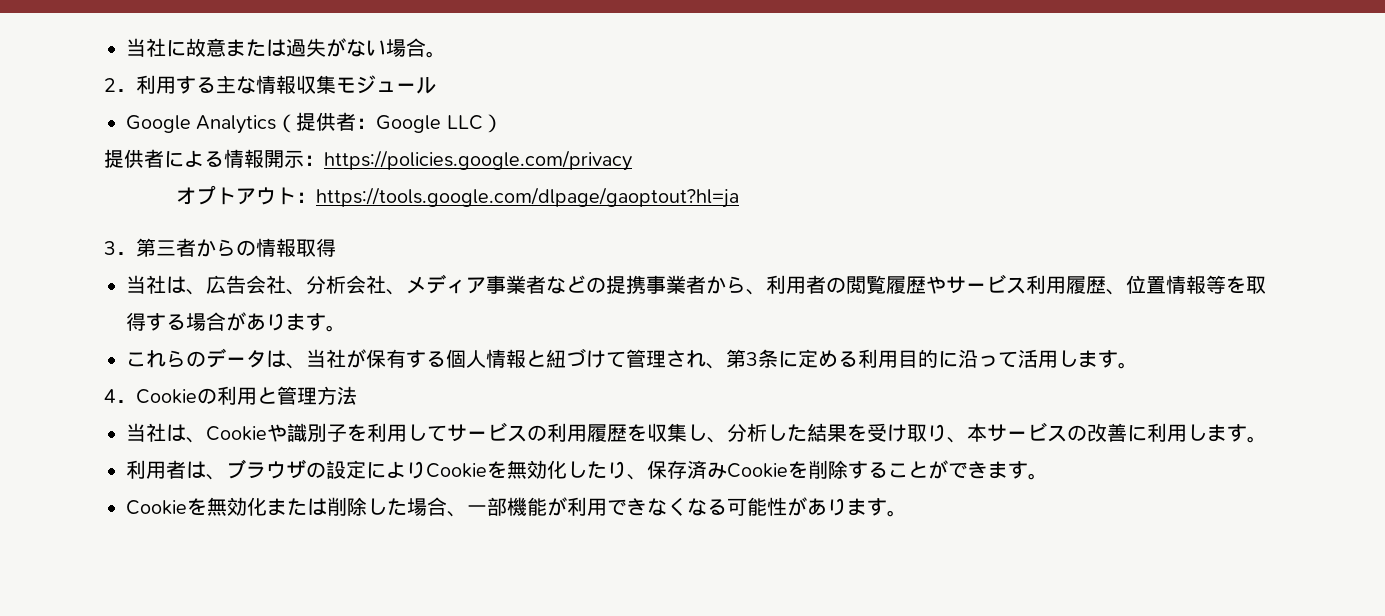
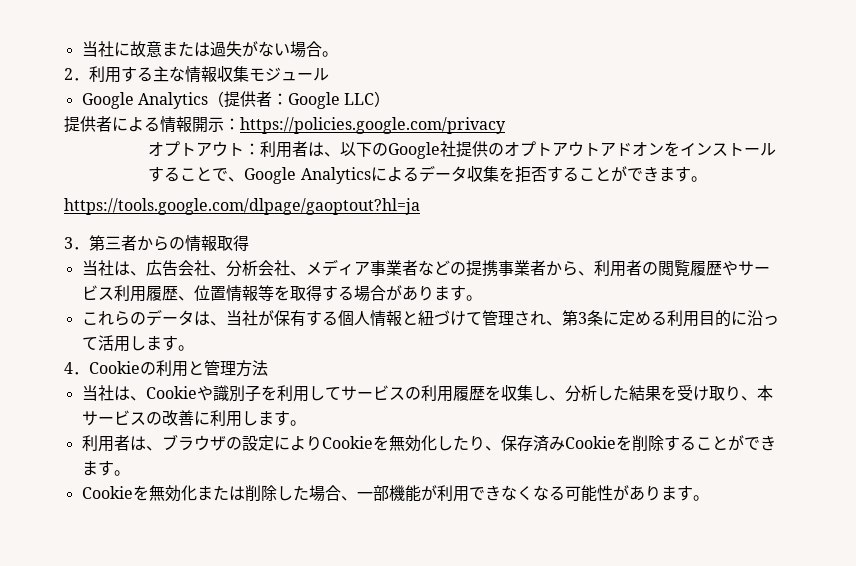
(317, 197) none -> [260,141,777,159] [148,165,707,184] 利用者は、以下のGoogle社提供のオプトアウトアドオンをインストールすることで、Google Analyticsによるデータ収集を拒否することができます。 //

